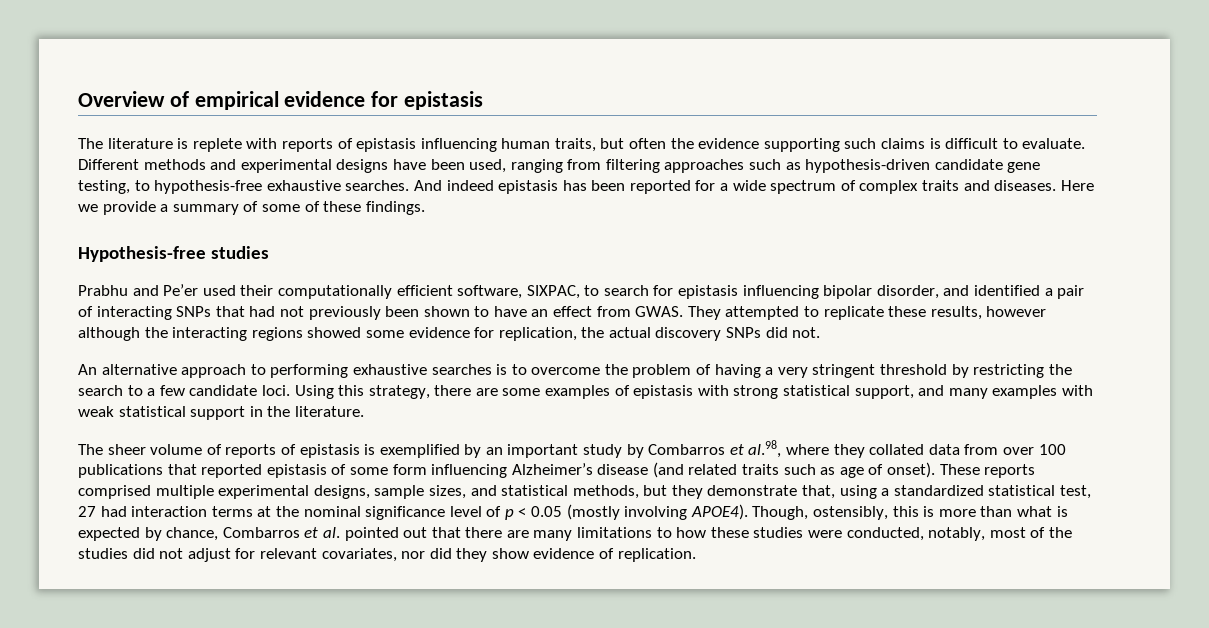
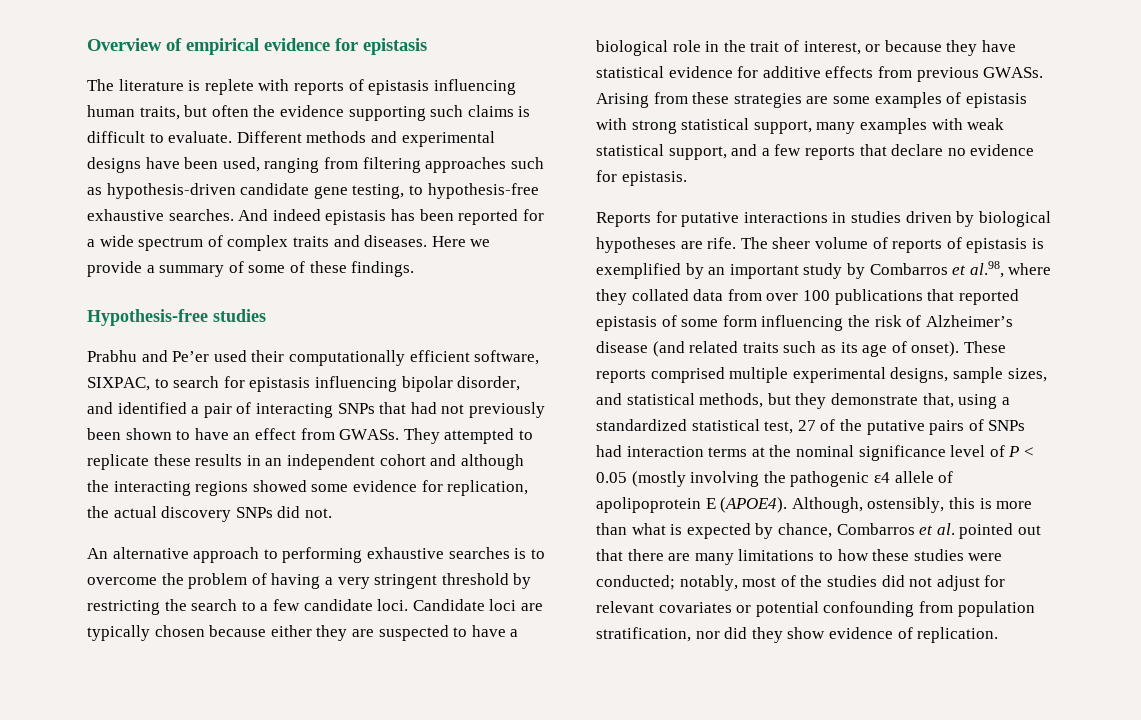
[635,306,684,317] GWAS. -> [339,429,400,440] GWASs.
[930,306,1047,320] results, however -> [195,454,457,470] results in an independent cohort and
[294,385,472,399] Using this strategy, there -> [412,599,543,611] [87,625,519,641] [596,40,1016,56] [596,66,1044,82] [596,92,802,108] Candidate loci are typically chosen because either they are suspected to have a biological role in the trait of interest, or because they have statistical evidence for additive effects from previous GWASs. Arising from these strategies
[918,385,945,396] and -> (812, 127) none
[190,406,364,420] support in the literature. // -> [668,144,1035,160] [596,170,687,186] [596,211,1051,227] [596,237,737,253] support, and a few reports that declare no evidence for epistasis. // Reports for putative interactions in studies driven by biological hypotheses are rife.
(508, 471) none -> [847,315,922,327] the risk of
(836, 471) none -> [840,342,858,353] its
(96, 511) none -> [820,419,1026,435] of the putative pairs of SNPs
[504,509,514,520] p -> [1008,446,1020,457] P
[690,504,809,520] APOE4). Though, -> [763,471,954,487] [596,497,863,513] the pathogenic ε4 allele of apolipoprotein E (APOE4). Although,
[846,527,924,541] conducted, -> [596,575,675,590] conducted;
[321,548,397,562] covariates, -> [658,601,1035,617] [596,627,691,642] covariates or potential confounding from population stratification,

